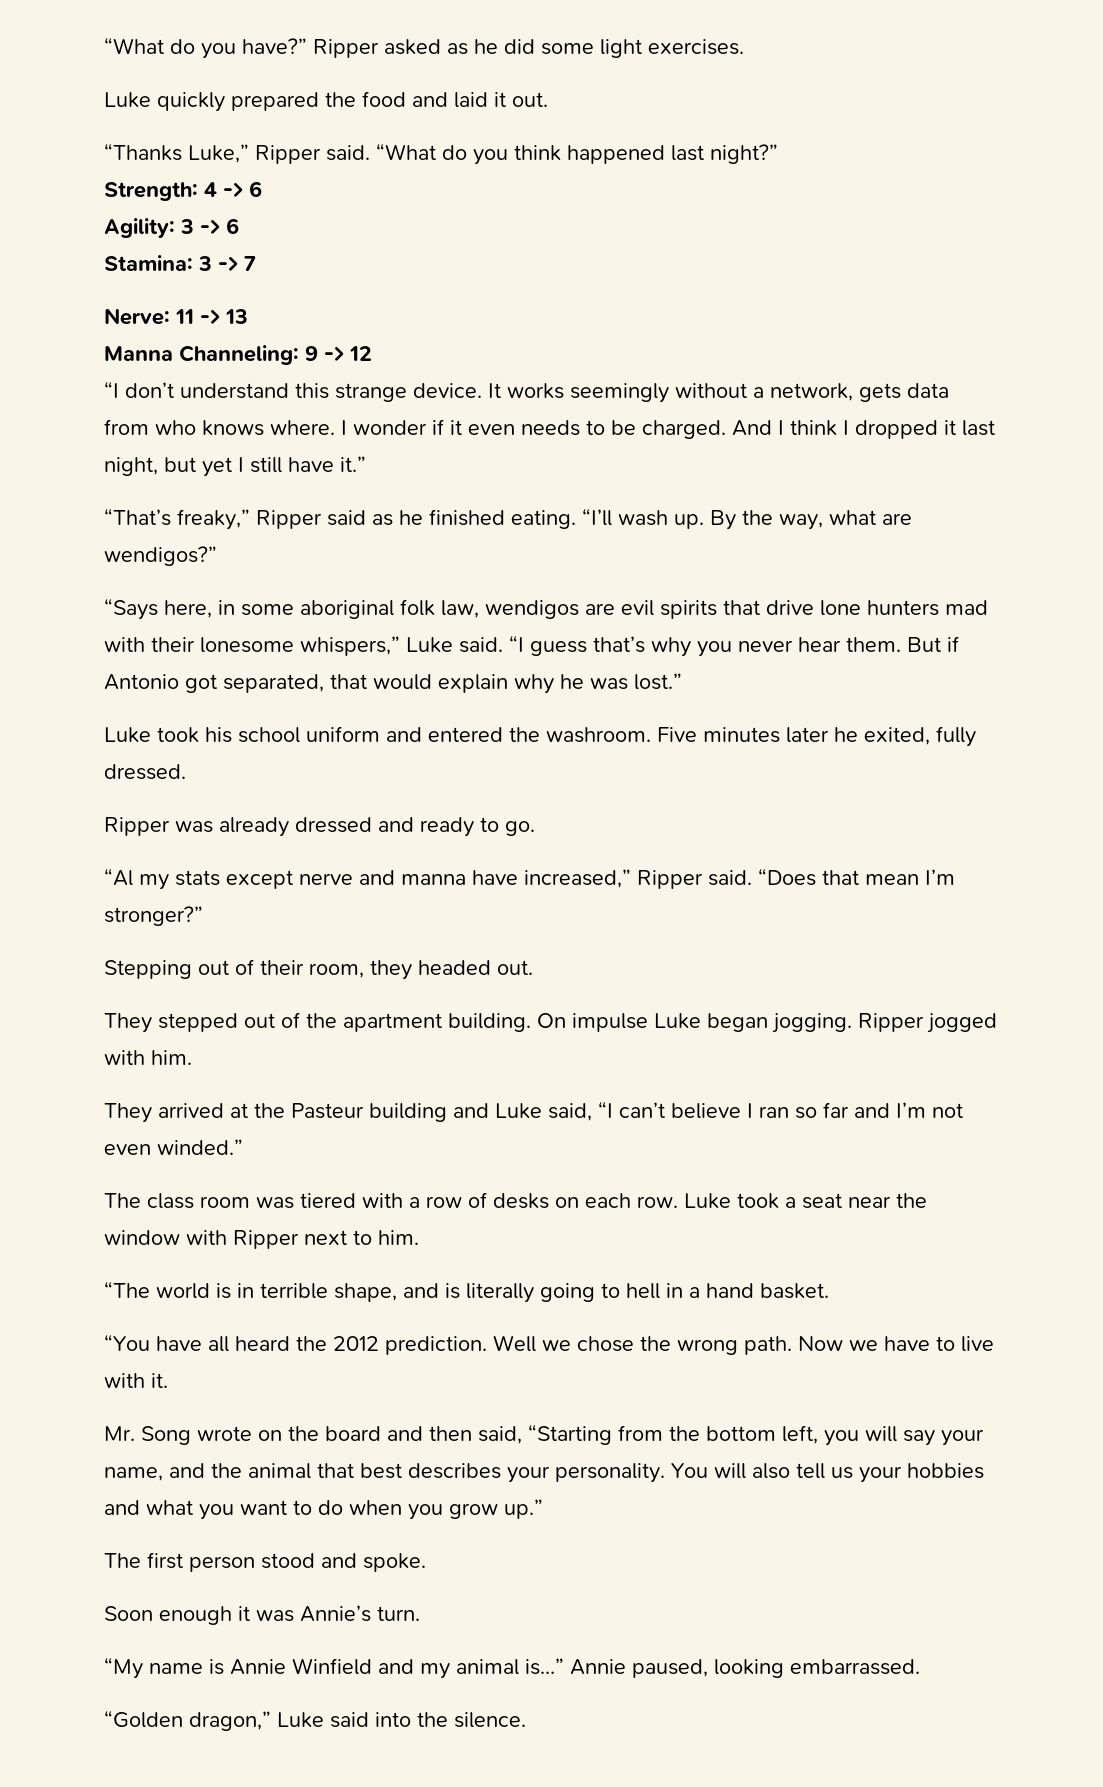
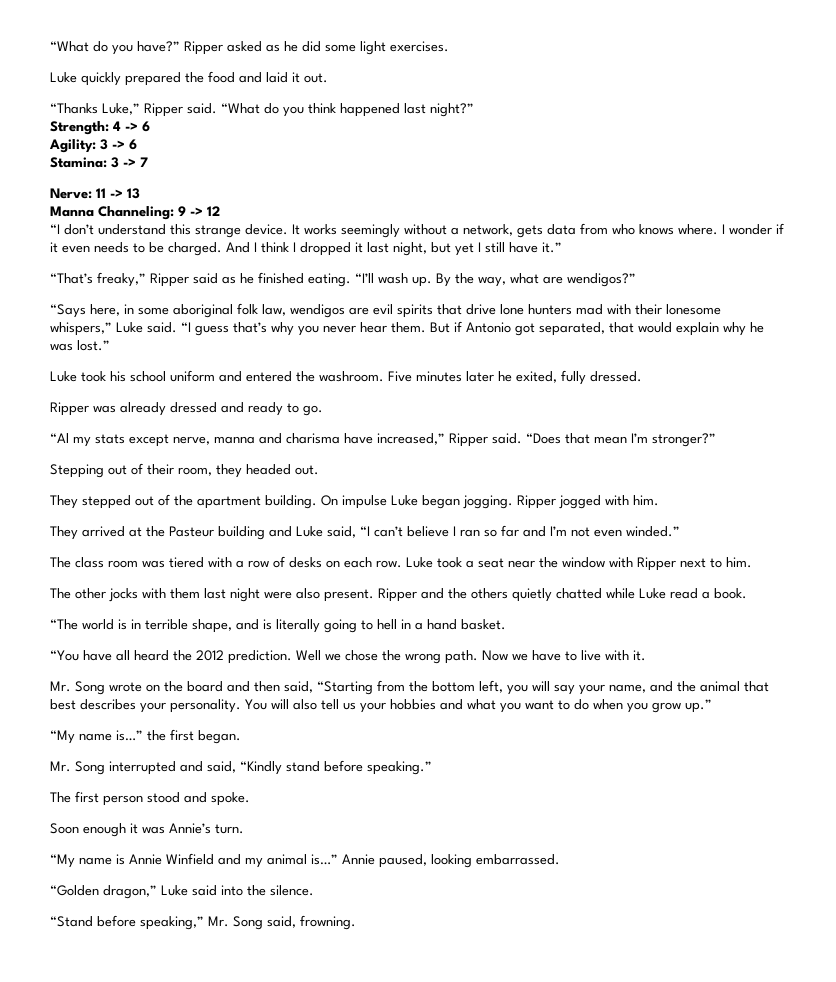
[299,870,466,885] nerve and manna -> [173,433,340,445] nerve, manna and charisma
(419, 1237) none -> [50,588,747,602] // The other jocks with them last night were also present. Ripper and the others quietly chatted while Luke read a book.
(543, 1509) none -> [50,729,241,744] [50,760,432,775] // “My name is…” the first began. // Mr. Song interrupted and said, “Kindly stand before speaking.”
(526, 1720) none -> [50,915,356,930] // “Stand before speaking,” Mr. Song said, frowning.

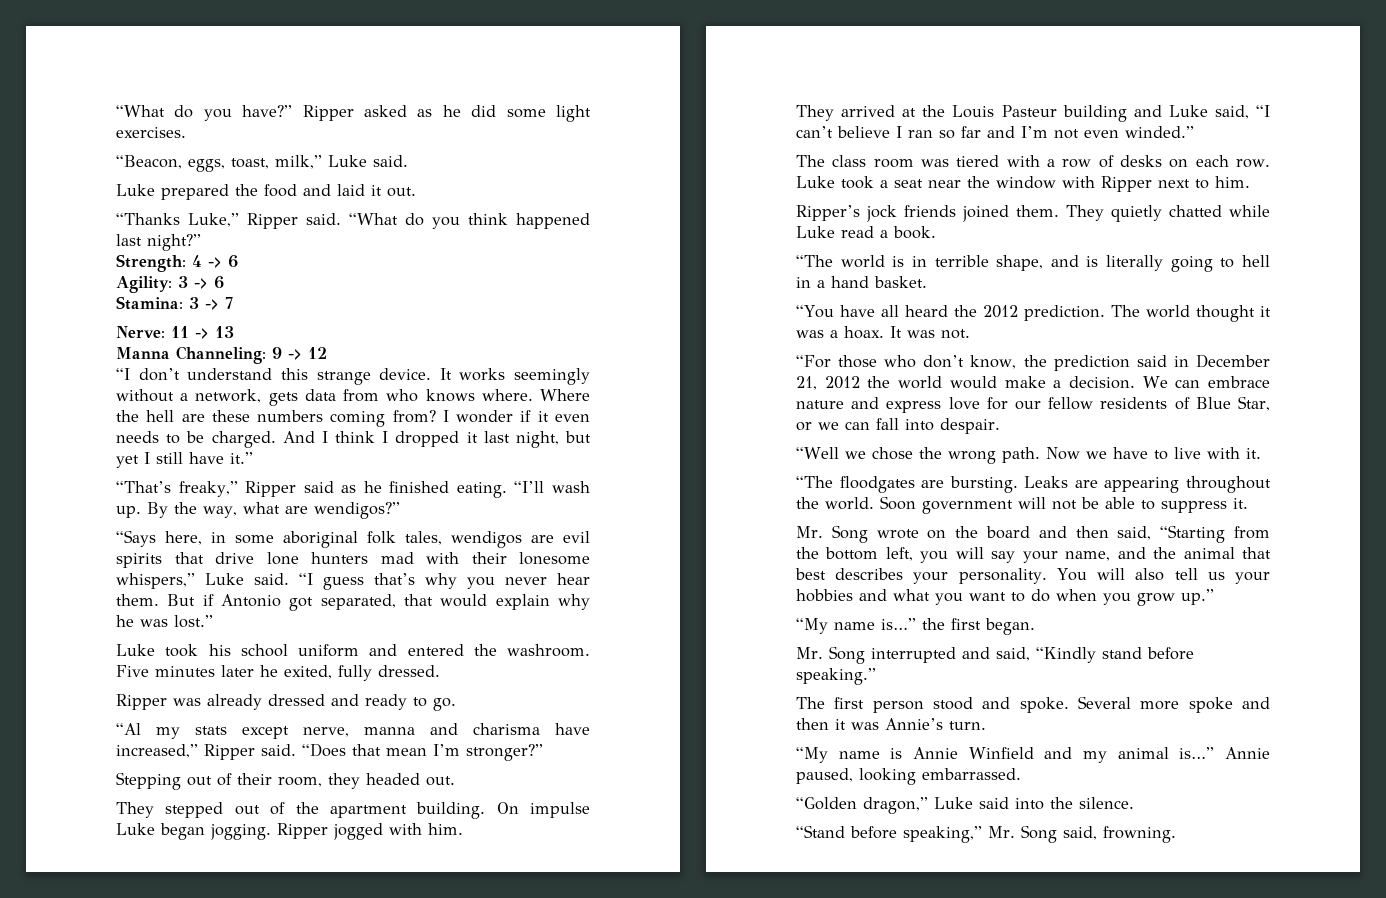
[50,72,121,86] Luke quickly -> [116,155,408,172] [116,184,155,196] “Beacon, eggs, toast, milk,” Luke said. // Luke
(718, 229) none -> [540,389,590,401] [116,410,436,427] Where the hell are these numbers coming from?
[262,304,286,316] law, -> [405,531,442,545] tales,
(165, 531) none -> [952,105,995,118] Louis
[50,588,508,602] The other jocks with them last night were also present. Ripper and the others -> [796,205,1104,222] Ripper’s jock friends joined them. They
[296,650,321,661] Well -> [1110,305,1271,322] [796,326,970,339] [796,354,1270,371] [796,376,1270,390] [796,396,1270,413] [796,418,1000,434] [796,447,839,459] The world thought it was a hoax. It was not. // “For those who don’t know, the prediction said in December 21, 2012 the world would make a decision. We can embrace nature and express love for our fellow residents of Blue Star, or we can fall into despair. // “Well
(646, 655) none -> [796,476,1271,493] [796,496,1248,514] // “The floodgates are bursting. Leaks are appearing throughout the world. Soon government will not be able to suppress it.
[50,823,126,837] // Soon enough -> [1078,696,1270,713] [796,718,829,730] Several more spoke and then

